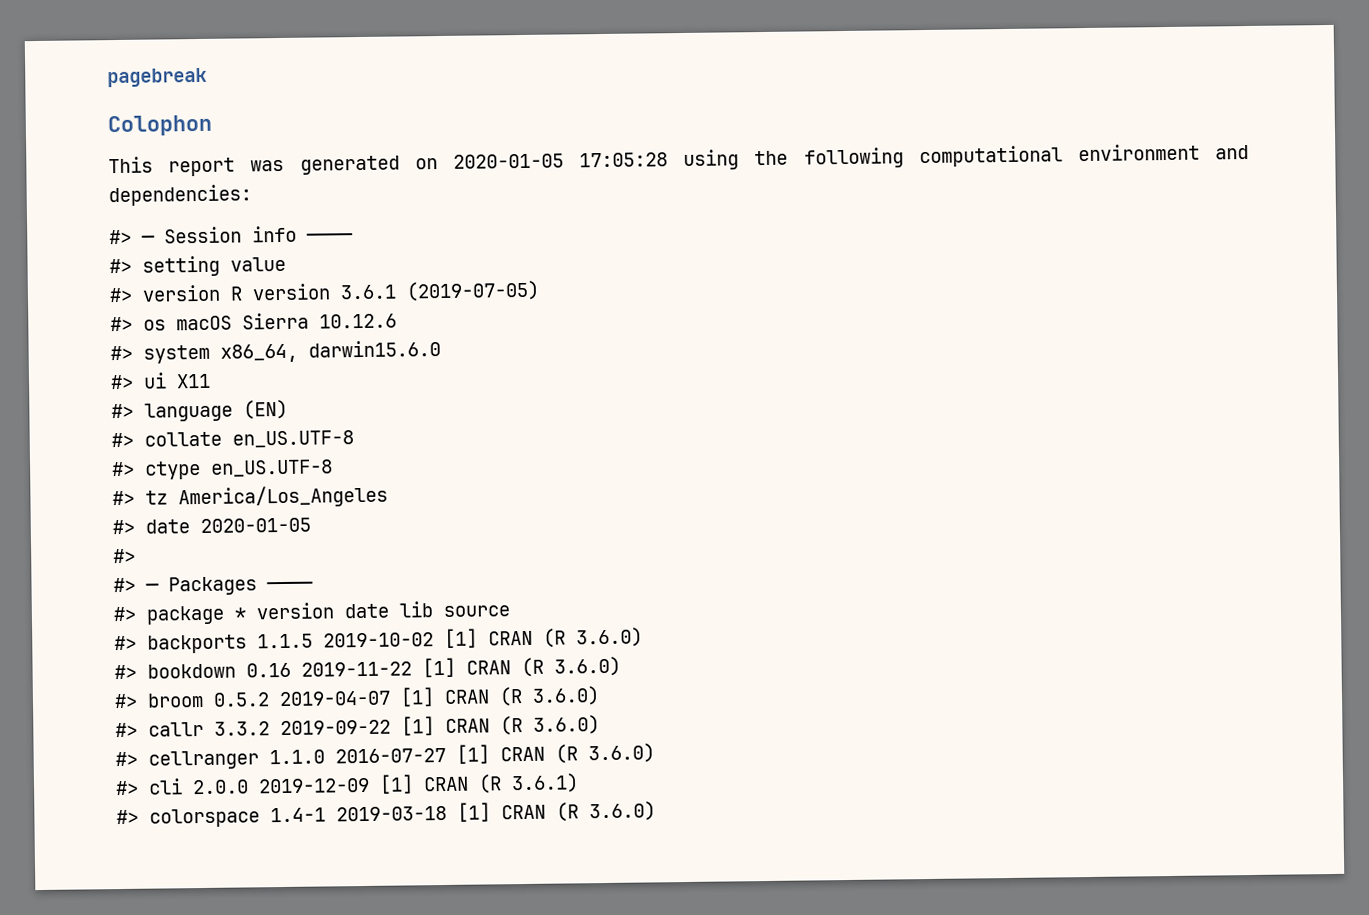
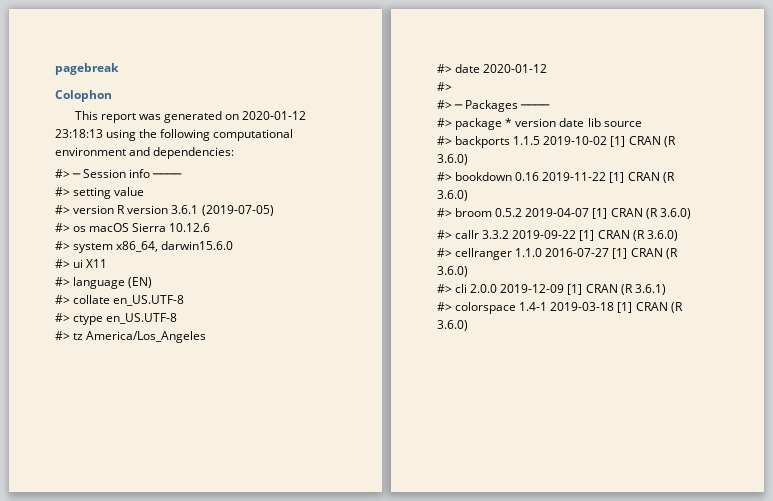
[452,152,668,169] 2020-01-05 17:05:28 -> [242,111,307,120] [55,129,103,138] 2020-01-12 23:18:13
[200,517,311,533] 2020-01-05 -> [483,64,548,73] 2020-01-12

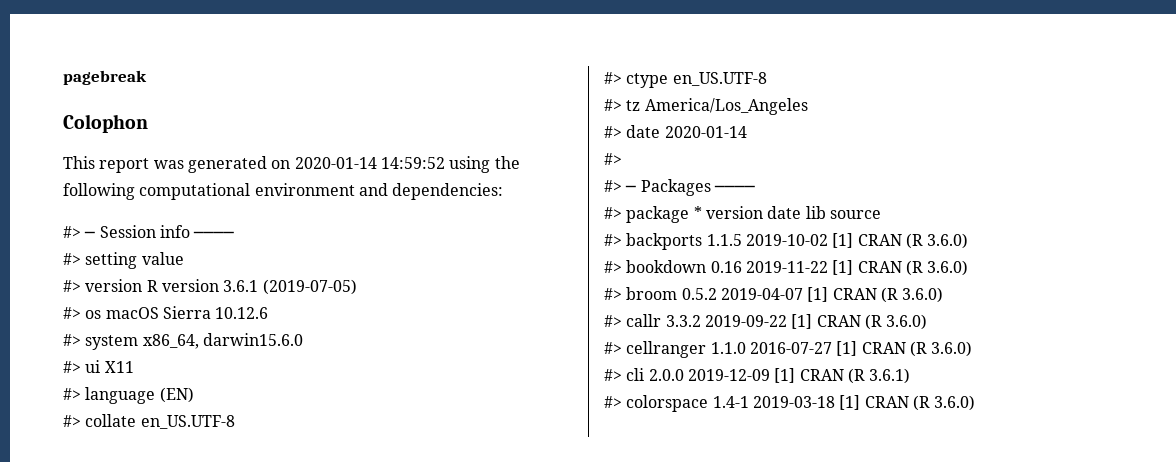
[242,111,307,120] [55,129,103,138] 2020-01-12 23:18:13 -> [294,157,445,169] 2020-01-14 14:59:52
[483,64,548,73] 2020-01-12 -> [664,126,747,138] 2020-01-14

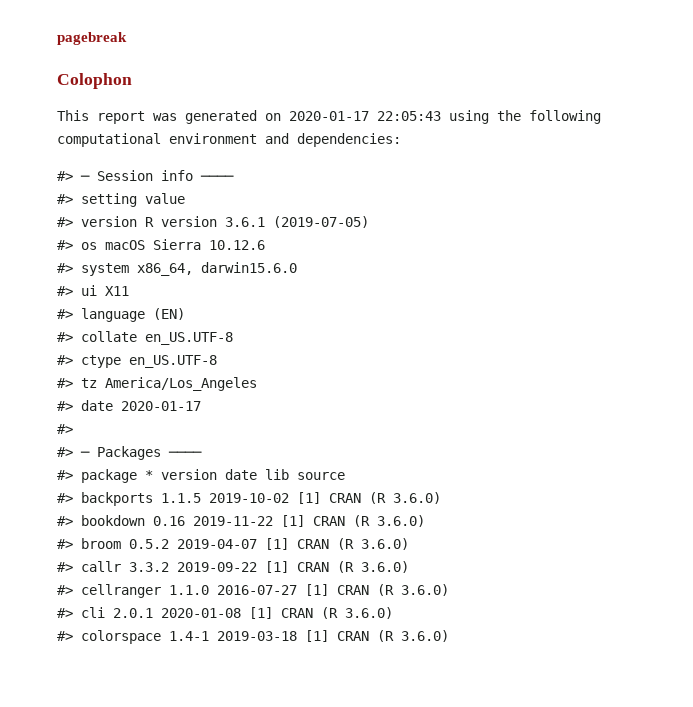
[294,157,445,169] 2020-01-14 14:59:52 -> [289,111,441,121] 2020-01-17 22:05:43
[664,126,747,138] 2020-01-14 -> [121,401,201,411] 2020-01-17
[648,368,911,384] 2.0.0 2019-12-09 [1] CRAN (R 3.6.1) -> [113,607,393,619] 2.0.1 2020-01-08 [1] CRAN (R 3.6.0)

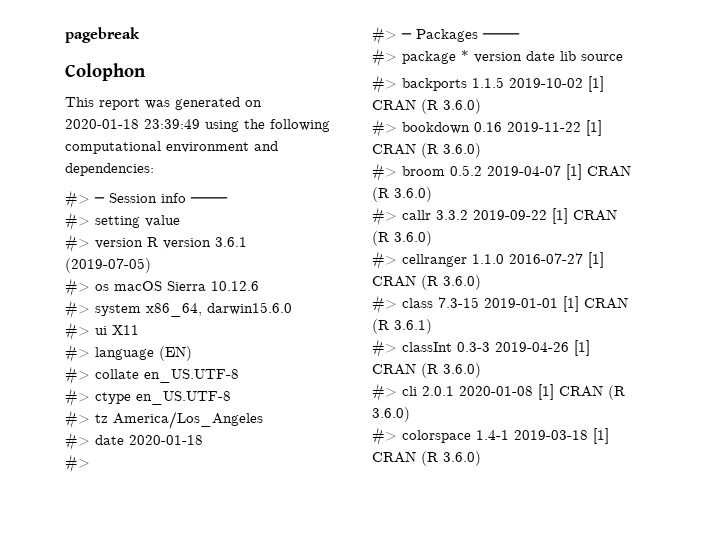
[289,111,441,121] 2020-01-17 22:05:43 -> [65,119,200,129] 2020-01-18 23:39:49
[121,401,201,411] 2020-01-17 -> [129,435,203,445] 2020-01-18
(449, 590) none -> [372,295,628,314] [372,319,432,334] [372,339,590,358] [372,363,481,378] // #> class 7.3-15 2019-01-01 [1] CRAN (R 3.6.1) // #> classInt 0.3-3 2019-04-26 [1] CRAN (R 3.6.0)

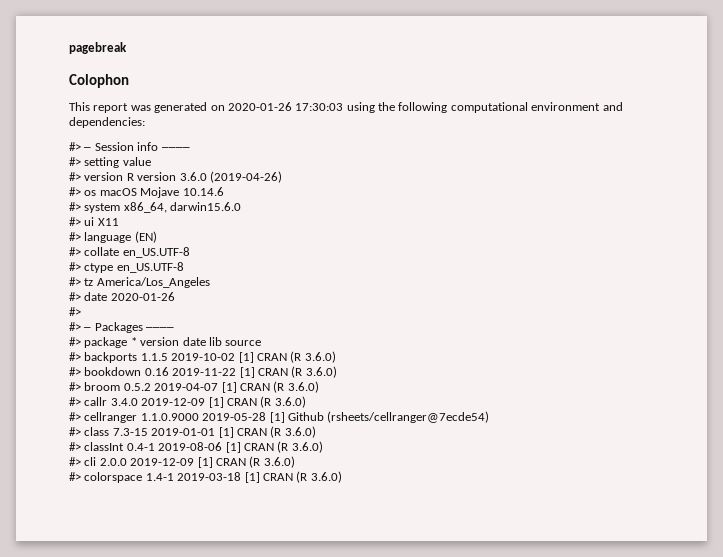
[65,119,200,129] 2020-01-18 23:39:49 -> [227,102,344,111] 2020-01-26 17:30:03
[215,237,247,247] [65,258,151,273] 3.6.1 (2019-07-05) -> [179,171,282,183] 3.6.0 (2019-04-26)
[167,281,259,291] Sierra 10.12.6 -> [140,187,224,198] Mojave 10.14.6
[129,435,203,445] 2020-01-18 -> [110,292,175,301] 2020-01-26
[436,210,547,220] 3.3.2 2019-09-22 -> [110,398,206,406] 3.4.0 2019-12-09
[472,252,604,268] [372,275,481,290] 1.1.0 2016-07-27 [1] CRAN (R 3.6.0) -> [140,411,490,423] 1.1.0.9000 2019-05-28 [1] Github (rsheets/cellranger@7ecde54)
[394,319,432,334] 3.6.1) -> [284,426,316,438] 3.6.0)
[457,342,569,352] 0.3-3 2019-04-26 -> [126,442,223,451] 0.4-1 2019-08-06
[422,386,533,396] 2.0.1 2020-01-08 -> [99,458,195,466] 2.0.0 2019-12-09

